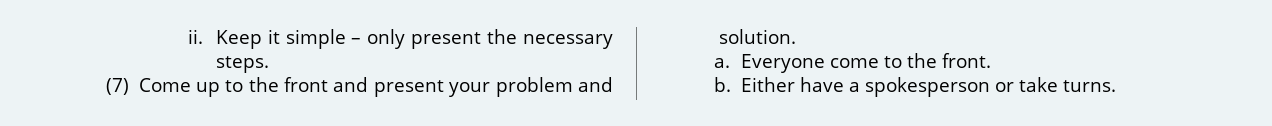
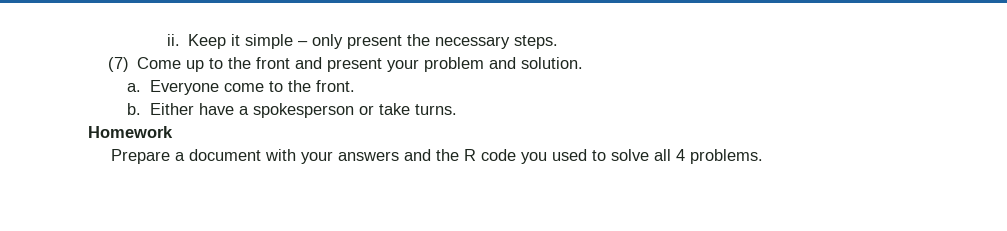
(1117, 86) none -> [88,126,173,138] [110,149,763,164] // Homework // Prepare a document with your answers and the R code you used to solve all 4 problems.

